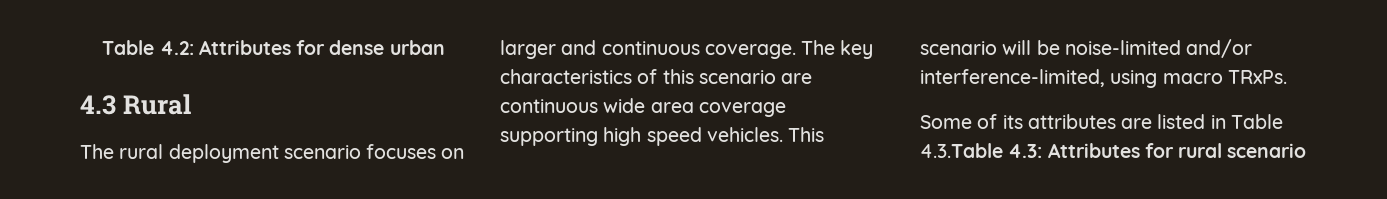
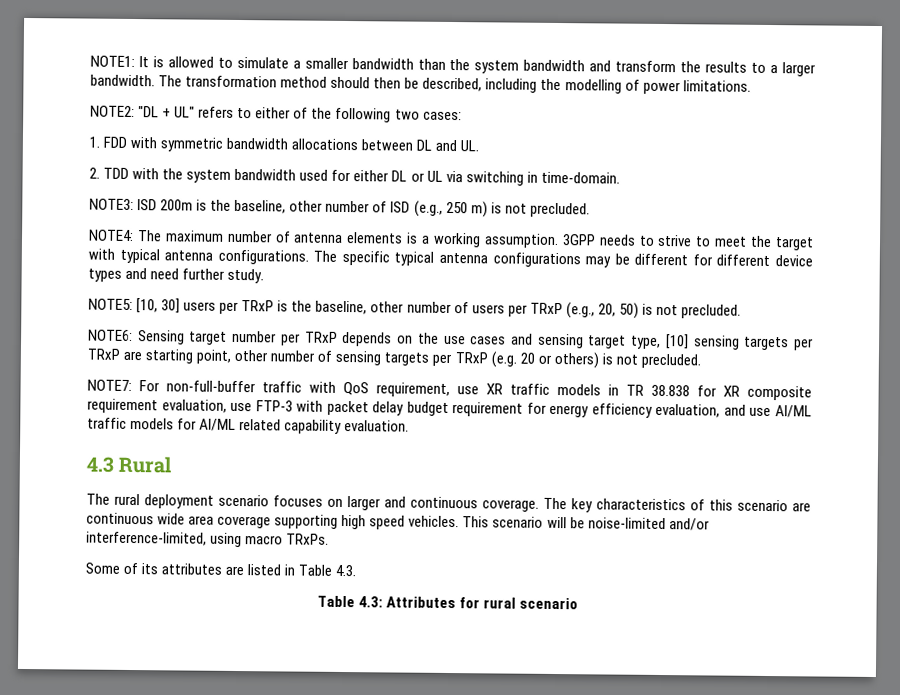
[102,40,445,55] Table 4.2: Attributes for dense urban -> [90,55,816,77] [90,74,751,95] [90,105,462,123] [89,136,480,152] [89,167,620,186] [89,198,590,218] [88,229,815,251] [88,248,813,268] [88,267,265,284] [88,298,741,319] [88,329,814,351] [87,348,701,369] [87,379,812,401] [87,398,812,418] [87,417,410,434] NOTE1: It is allowed to simulate a smaller bandwidth than the system bandwidth and transform the results to a larger bandwidth. The transformation method should then be described, including the modelling of power limitations. // NOTE2: "DL + UL" refers to either of the following two cases: // 1. FDD with symmetric bandwidth allocations between DL and UL. // 2. TDD with the system bandwidth used for either DL or UL via switching in time-domain. // NOTE3: ISD 200m is the baseline, other number of ISD (e.g., 250 m) is not precluded. // NOTE4: The maximum number of antenna elements is a working assumption. 3GPP needs to strive to meet the target with typical antenna configurations. The specific typical antenna configurations may be different for different device types and need further study. // NOTE5: [10, 30] users per TRxP is the baseline, other number of users per TRxP (e.g., 20, 50) is not precluded. // NOTE6: Sensing target number per TRxP depends on the use cases and sensing target type, [10] sensing targets per TRxP are starting point, other number of sensing targets per TRxP (e.g. 20 or others) is not precluded. // NOTE7: For non-full-buffer traffic with QoS requirement, use XR traffic models in TR 38.838 for XR composite requirement evaluation, use FTP-3 with packet delay budget requirement for energy efficiency evaluation, and use AI/ML traffic models for AI/ML related capability evaluation.
[920,143,1003,158] 4.3.Table -> [335,564,357,577] [316,595,355,608] 4.3. // Table

